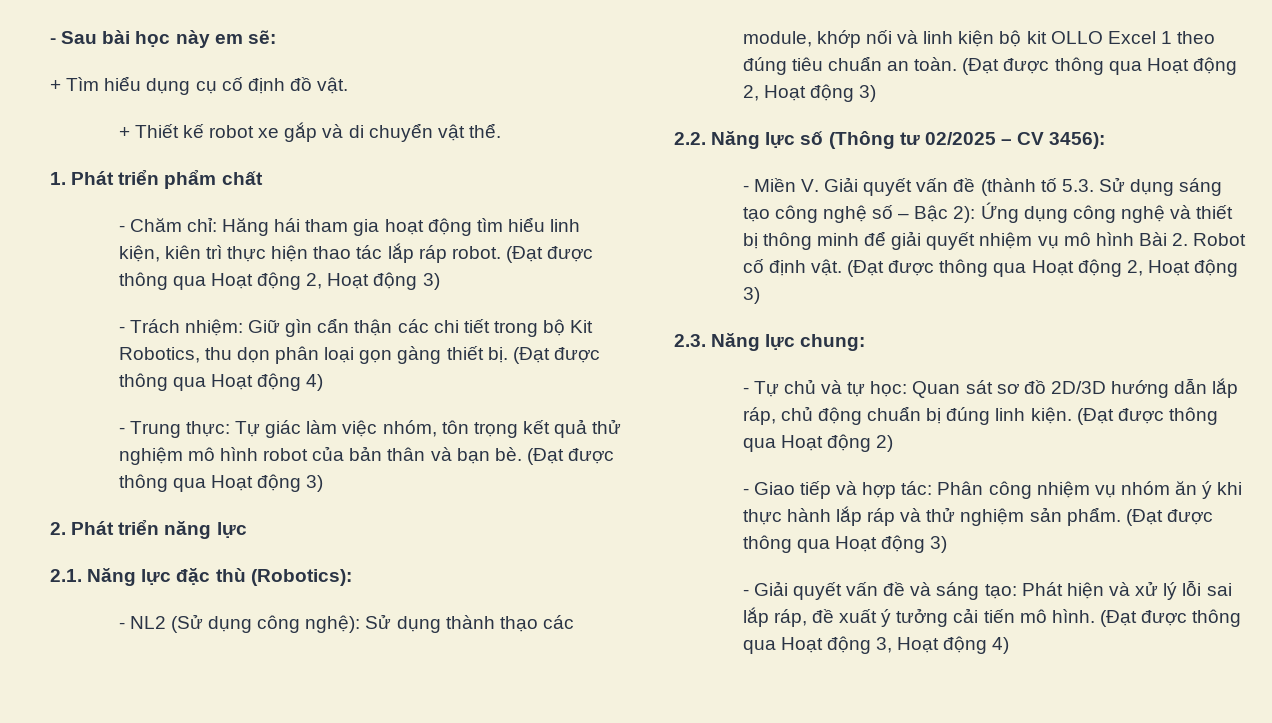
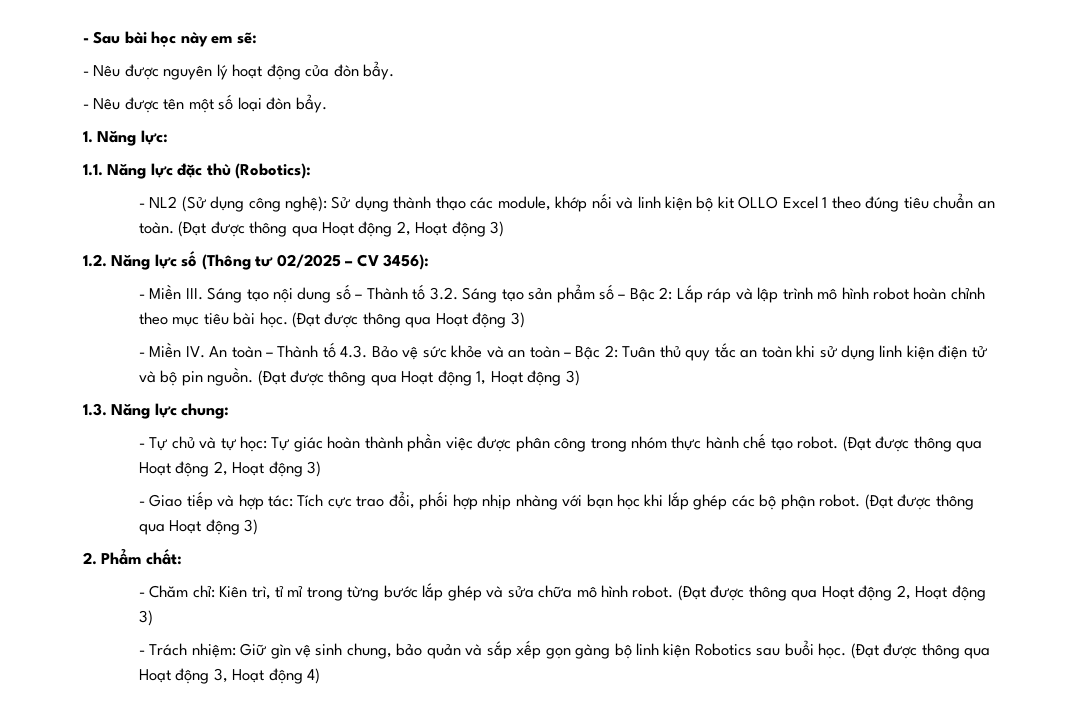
[50,76,349,95] [118,122,502,142] [50,170,263,189] [118,217,581,236] [118,243,594,263] [118,272,440,290] [118,318,594,337] [118,346,601,364] [118,373,324,391] [118,419,622,438] [118,446,615,465] [118,474,324,492] [50,520,247,539] [50,569,82,582] + Tìm hiểu dụng cụ cố định đồ vật. // + Thiết kế robot xe gắp và di chuyển vật thể. // 1. Phát triển phẩm chất // - Chăm chỉ: Hăng hái tham gia hoạt động tìm hiểu linh kiện, kiên trì thực hiện thao tác lắp ráp robot. (Đạt được thông qua Hoạt động 2, Hoạt động 3) // - Trách nhiệm: Giữ gìn cẩn thận các chi tiết trong bộ Kit Robotics, thu dọn phân loại gọn gàng thiết bị. (Đạt được thông qua Hoạt động 4) // - Trung thực: Tự giác làm việc nhóm, tôn trọng kết quả thử nghiệm mô hình robot của bản thân và bạn bè. (Đạt được thông qua Hoạt động 3) // 2. Phát triển năng lực // 2.1. -> [83,61,395,80] [83,94,327,113] [83,130,168,146] [83,164,103,176] - Nêu được nguyên lý hoạt động của đòn bẩy. // - Nêu được tên một số loại đòn bẩy. // 1. Năng lực: // 1.1.
[674,132,706,145] 2.2. -> [83,254,107,267] 1.2.
[800,177,1223,196] [742,202,1234,223] [742,231,1247,250] [742,259,842,276] V. Giải quyết vấn đề (thành tố 5.3. Sử dụng sáng tạo công nghệ số – Bậc 2): Ứng dụng công nghệ và thiết bị thông minh để giải quyết nhiệm vụ mô hình Bài 2. Robot cố định vật. -> [185,284,985,303] [138,312,525,328] [138,342,987,361] [138,367,580,386] [83,403,230,419] [138,433,839,452] III. Sáng tạo nội dung số – Thành tố 3.2. Sáng tạo sản phẩm số – Bậc 2: Lắp ráp và lập trình mô hình robot hoàn chỉnh theo mục tiêu bài học. (Đạt được thông qua Hoạt động 3) // - Miền IV. An toàn – Thành tố 4.3. Bảo vệ sức khỏe và an toàn – Bậc 2: Tuân thủ quy tắc an toàn khi sử dụng linh kiện điện tử và bộ pin nguồn. (Đạt được thông qua Hoạt động 1, Hoạt động 3) // 1.3. Năng lực chung: // - Tự chủ và tự học: Tự giác hoàn thành phần việc được phân công trong nhóm thực hành chế tạo robot.
[674,333,866,351] [742,378,1239,398] [742,406,1219,425] [742,434,894,452] // 2.3. Năng lực chung: // - Tự chủ và tự học: Quan sát sơ đồ 2D/3D hướng dẫn lắp ráp, chủ động chuẩn bị đúng linh kiện. (Đạt được thông qua Hoạt động 2) -> (322, 469) none
[937,481,1243,499] [742,506,1214,526] [742,535,948,553] [742,580,1232,600] [742,607,1095,627] Phân công nhiệm vụ nhóm ăn ý khi thực hành lắp ráp và thử nghiệm sản phẩm. (Đạt được thông qua Hoạt động 3) // - Giải quyết vấn đề và sáng tạo: Phát hiện và xử lý lỗi sai lắp ráp, đề xuất ý tưởng cải tiến mô hình. -> [297,491,974,510] [138,519,259,535] [83,548,182,565] [138,583,986,601] [138,610,153,626] [138,640,847,659] Tích cực trao đổi, phối hợp nhịp nhàng với bạn học khi lắp ghép các bộ phận robot. (Đạt được thông qua Hoạt động 3) // 2. Phẩm chất: // - Chăm chỉ: Kiên trì, tỉ mỉ trong từng bước lắp ghép và sửa chữa mô hình robot. (Đạt được thông qua Hoạt động 2, Hoạt động 3) // - Trách nhiệm: Giữ gìn vệ sinh chung, bảo quản và sắp xếp gọn gàng bộ linh kiện Robotics sau buổi học.

